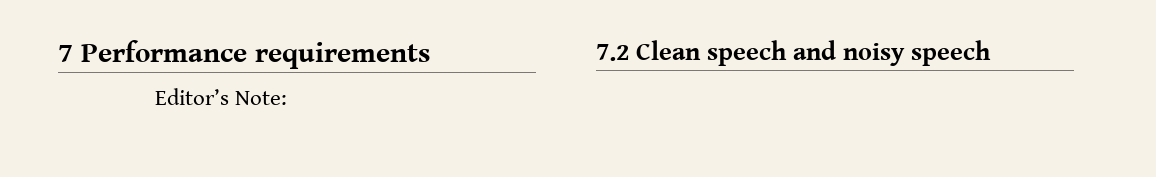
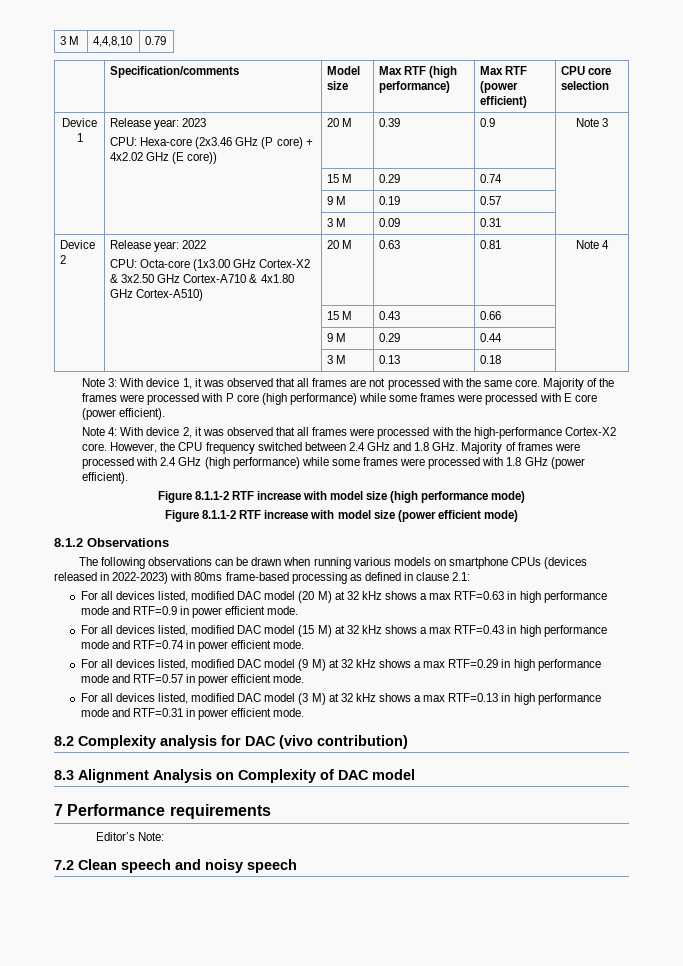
(58, 53) none -> [60,36,80,45] [93,36,133,47] [145,36,167,45] [110,66,240,78] [327,66,361,75] [327,81,349,90] [379,66,458,78] [379,81,451,93] [480,66,528,75] [480,81,519,93] [480,96,528,108] [561,66,612,75] [561,81,610,90] [62,118,97,127] [76,133,83,142] [110,118,207,130] [110,137,313,149] [110,152,218,164] [327,118,353,127] [379,118,401,127] [480,118,496,127] [575,118,609,127] [327,174,353,183] [379,174,401,183] [480,174,503,183] [327,196,347,205] [379,196,401,205] [480,196,502,205] [327,218,347,227] [379,218,401,227] [480,218,502,227] [60,240,96,249] [60,255,67,264] [110,240,207,252] [110,259,311,271] [110,274,294,283] [110,289,204,301] [327,240,353,249] [379,240,401,249] [480,240,502,249] [575,240,610,249] [327,311,353,320] [379,311,401,320] [480,311,502,320] [327,333,347,342] [379,333,401,342] [480,333,503,342] [327,355,347,364] [379,355,401,364] [480,355,502,364] [82,378,615,390] [82,393,597,405] [82,408,166,420] [82,427,616,439] [82,442,580,454] [82,457,585,469] [82,472,129,484] [157,491,526,503] [165,510,518,522] [54,538,169,547] [78,557,588,569] [54,572,471,584] [80,591,607,603] [80,606,299,618] [80,625,607,637] [80,640,305,652] [80,659,601,671] [80,674,305,686] [80,693,601,705] [80,708,305,720] [54,735,408,749] [54,769,415,783] 3 M | 4,4,8,10 | 0.79 // | Specification/comments | Model size | Max RTF (high performance) | Max RTF (power efficient) | CPU core selection // Device 1 | Release year: 2023 // CPU: Hexa-core (2x3.46 GHz (P core) + 4x2.02 GHz (E core)) | 20 M | 0.39 | 0.9 | Note 3 // | | 15 M | 0.29 | 0.74 | // | | 9 M | 0.19 | 0.57 | // | | 3 M | 0.09 | 0.31 | // Device 2 | Release year: 2022 // CPU: Octa-core (1x3.00 GHz Cortex-X2 & 3x2.50 GHz Cortex-A710 & 4x1.80 GHz Cortex-A510) | 20 M | 0.63 | 0.81 | Note 4 // | | 15 M | 0.43 | 0.66 | // | | 9 M | 0.29 | 0.44 | // | | 3 M | 0.13 | 0.18 | // Note 3: With device 1, it was observed that all frames are not processed with the same core. Majority of the frames were processed with P core (high performance) while some frames were processed with E core (power efficient). // Note 4: With device 2, it was observed that all frames were processed with the high-performance Cortex-X2 core. However, the CPU frequency switched between 2.4 GHz and 1.8 GHz. Majority of frames were processed with 2.4 GHz (high performance) while some frames were processed with 1.8 GHz (power efficient). // Figure 8.1.1-2 RTF increase with model size (high performance mode) // Figure 8.1.1-2 RTF increase with model size (power efficient mode) // 8.1.2 Observations // The following observations can be drawn when running various models on smartphone CPUs (devices released in 2022-2023) with 80ms frame-based processing as defined in clause 2.1: // For all devices listed, modified DAC model (20 M) at 32 kHz shows a max RTF=0.63 in high performance mode and RTF=0.9 in power efficient mode. // For all devices listed, modified DAC model (15 M) at 32 kHz shows a max RTF=0.43 in high performance mode and RTF=0.74 in power efficient mode. // For all devices listed, modified DAC model (9 M) at 32 kHz shows a max RTF=0.29 in high performance mode and RTF=0.57 in power efficient mode. // For all devices listed, modified DAC model (3 M) at 32 kHz shows a max RTF=0.13 in high performance mode and RTF=0.31 in power efficient mode. // 8.2 Complexity analysis for DAC (vivo contribution) // 8.3 Alignment Analysis on Complexity of DAC model //

